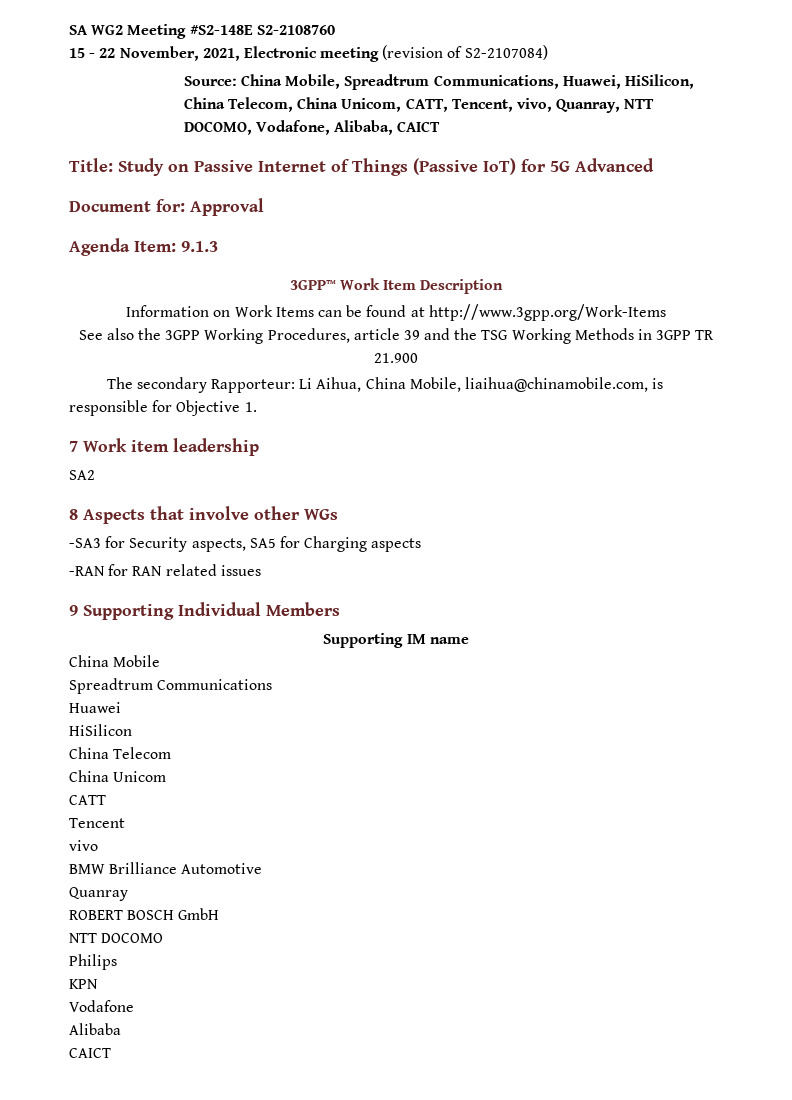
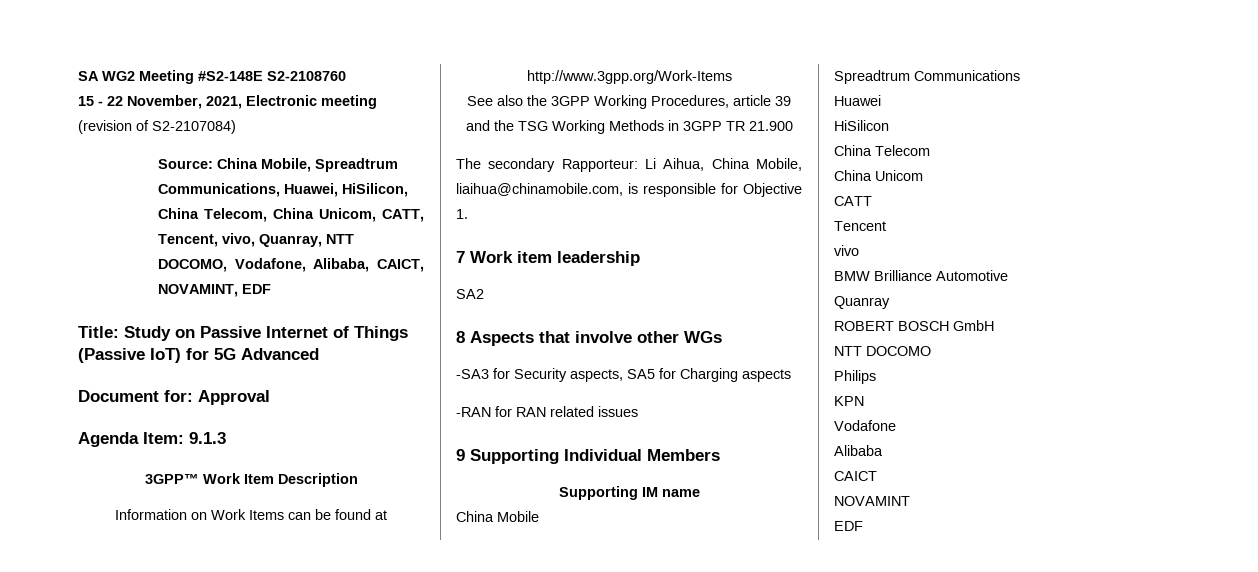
[397,121,441,132] CAICT -> [377,259,424,272] [157,284,271,297] CAICT, NOVAMINT, EDF
(111, 1053) none -> [834,496,910,506] [834,521,863,531] // NOVAMINT // EDF

